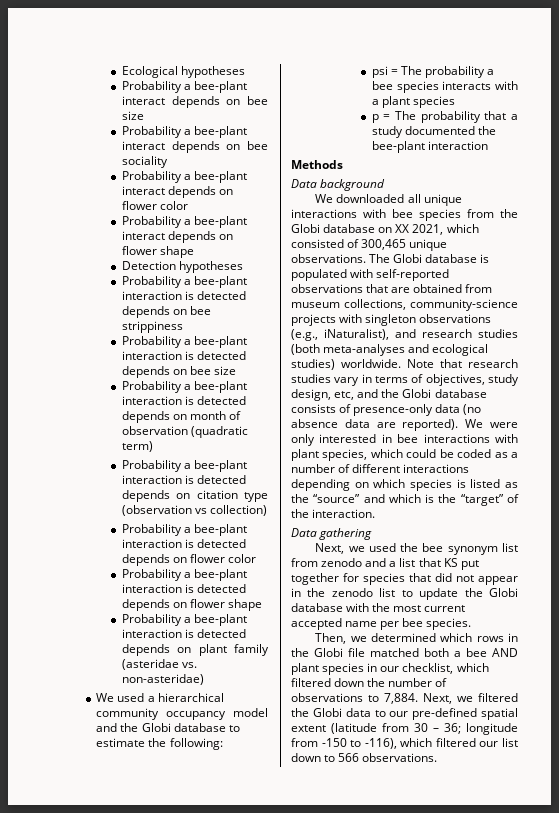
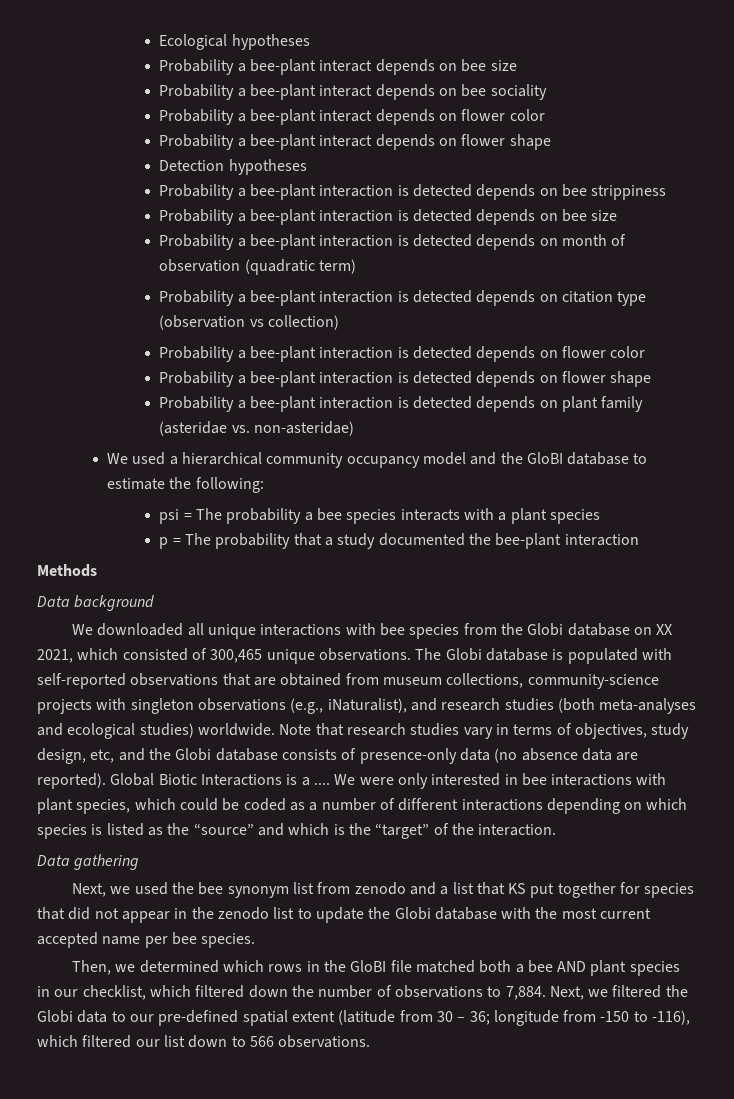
[141,723,171,732] Globi -> [526,452,563,464] GloBI
(459, 425) none -> [110,773,330,786] Global Biotic Interactions is a ....
[314,648,343,657] Globi -> [350,960,387,972] GloBI

